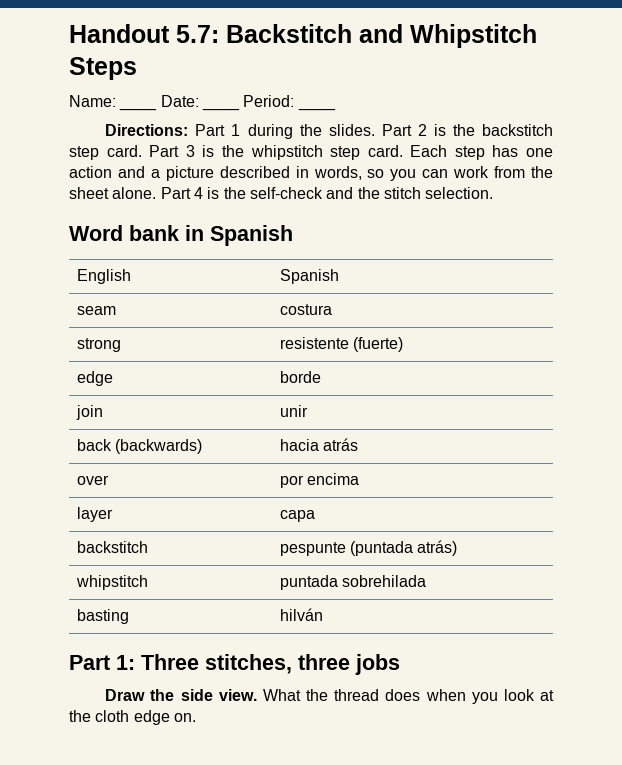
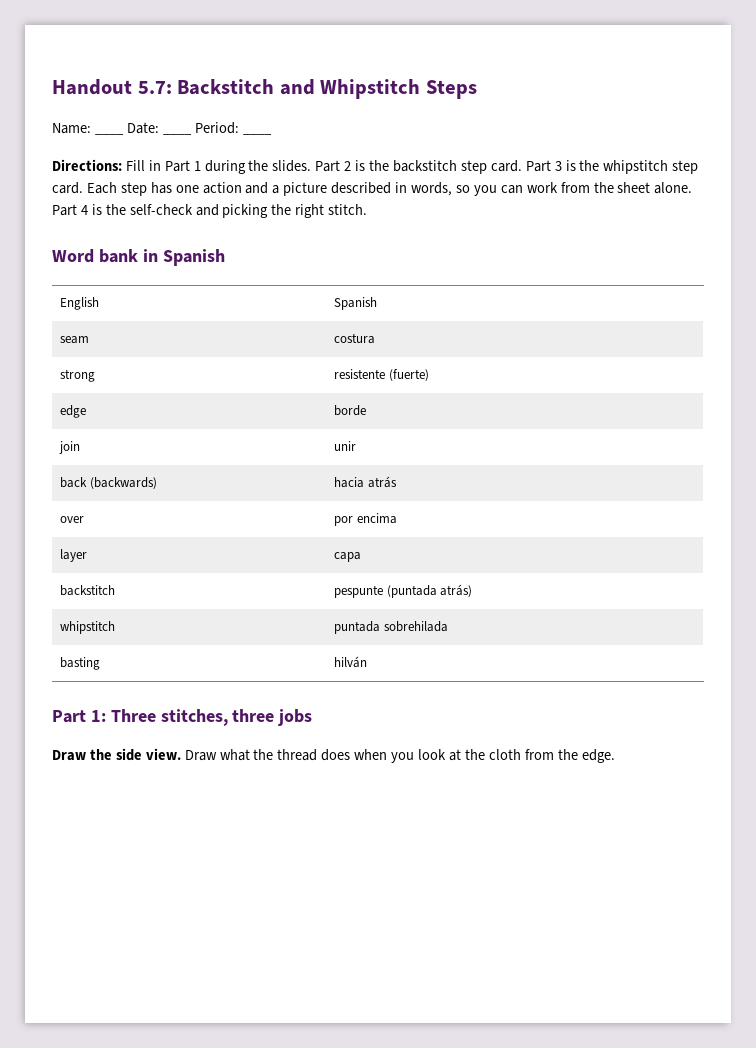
(189, 130) none -> [125,160,161,171] Fill in
[357,187,494,199] the stitch selection. -> [222,204,368,218] picking the right stitch.
[262,689,301,701] What -> [184,749,250,761] Draw what
[133,710,196,725] edge on. -> [524,749,615,763] from the edge.

